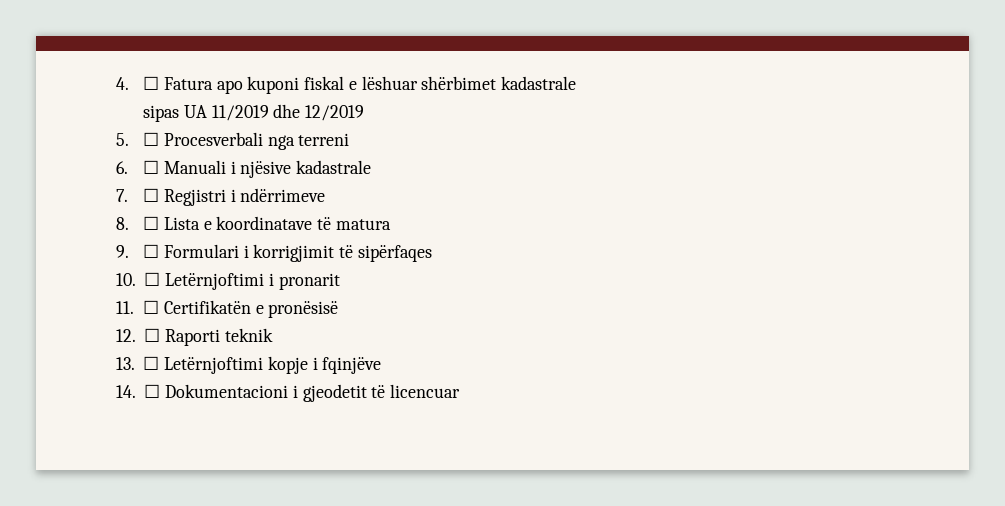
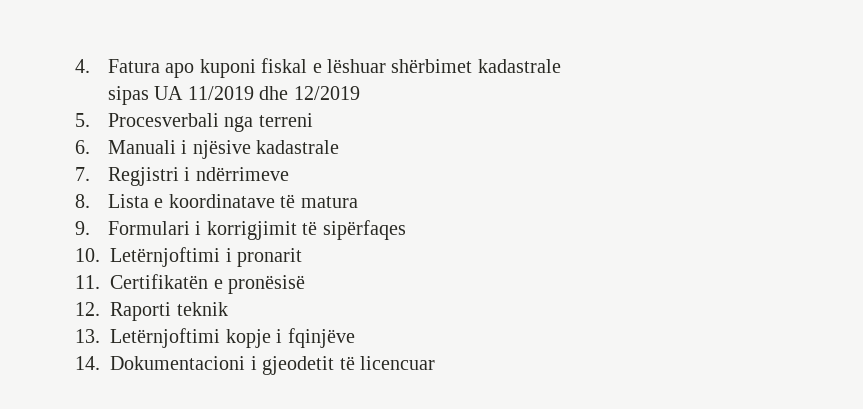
[143,76,160,90] ☐ -> (91, 66) none
[143,132,160,146] ☐ -> (91, 120) none
[143,160,160,174] ☐ -> (91, 147) none
[143,188,160,202] ☐ -> (91, 174) none
[143,216,160,230] ☐ -> (91, 201) none
[143,244,160,258] ☐ -> (91, 228) none
[144,272,161,286] ☐ -> (101, 255) none
[143,300,160,314] ☐ -> (101, 282) none
[144,328,161,342] ☐ -> (101, 309) none
[143,356,160,370] ☐ -> (101, 336) none
[144,384,161,398] ☐ -> (101, 363) none

